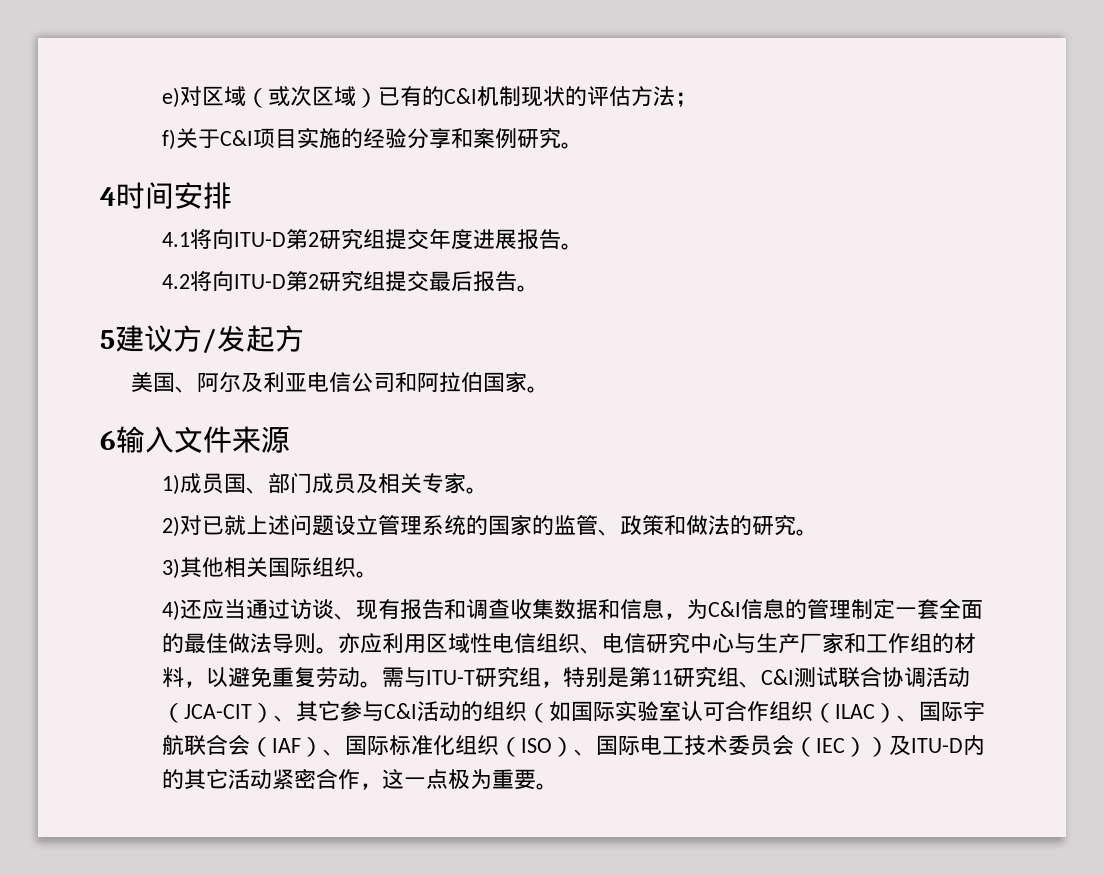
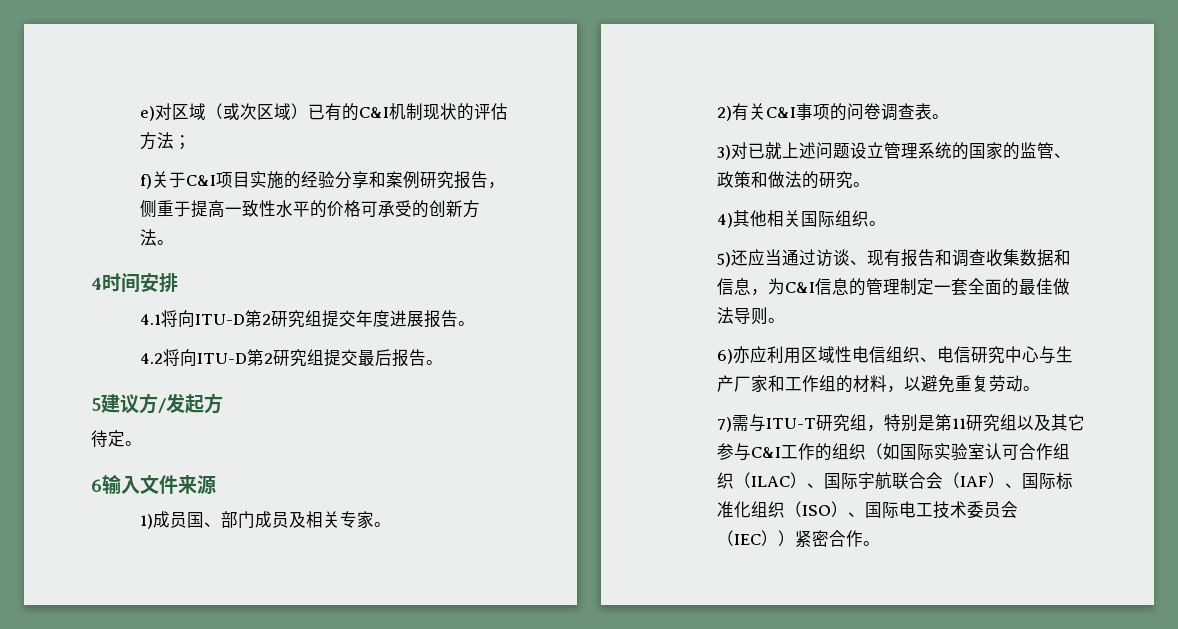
(561, 138) none -> [454,171,506,189] [140,200,481,218] [140,229,158,246] 报告，侧重于提高一致性水平的价格可承受的创新方法
[131,372,528,393] 美国、阿尔及利亚电信公司和阿拉伯国家 -> [91,430,125,448] 待定
(180, 526) none -> [732,103,950,121] [717,145,732,160] 有关C&I事项的问卷调查表。 // 3)
[161,558,180,579] 3) -> [717,213,734,228] 4)
[161,600,180,621] 4) -> [717,252,732,267] 5)
(338, 650) none -> [717,349,734,364] // 6)
(382, 684) none -> [717,417,733,432] // 7)
[738,666,970,688] [161,703,296,723] 、C&I测试联合协调活动（JCA-CIT）、 -> [1017,414,1052,431] 以及
[416,701,461,721] 活动 -> [781,443,816,460] 工作
[888,735,985,756] [161,768,536,790] 及ITU-D内的其它活动紧密合作，这一点极为重要 -> [795,530,864,547] 紧密合作

